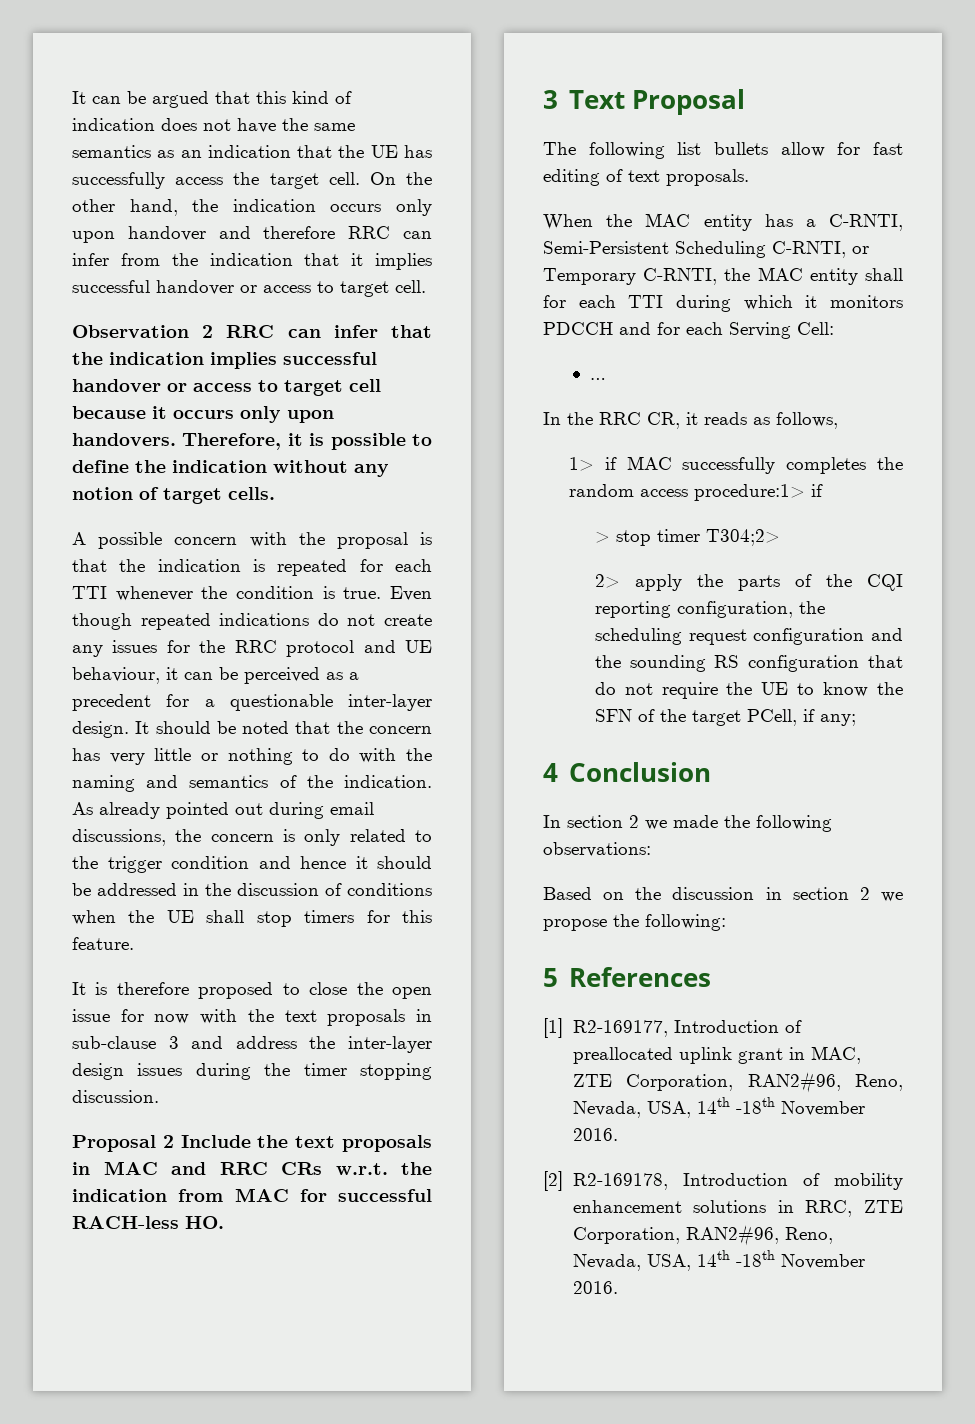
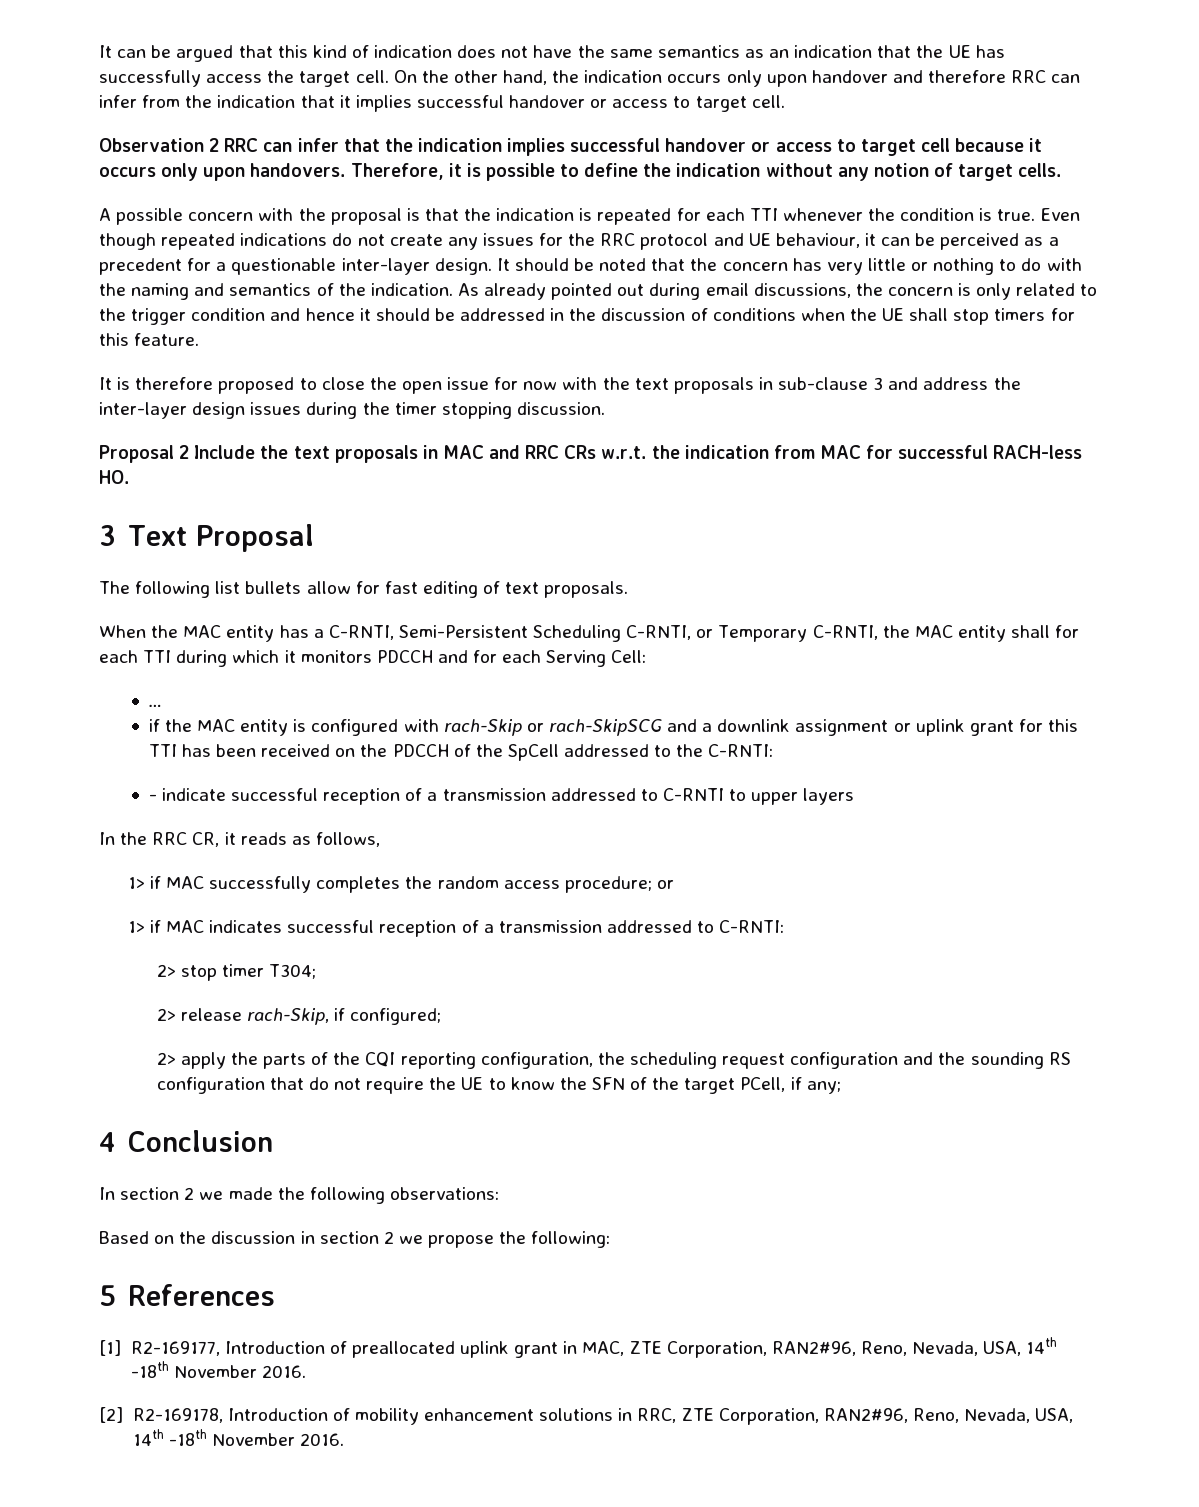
(606, 379) none -> [148,719,1079,736] [148,744,774,761] [148,788,855,805] // if the MAC entity is configured with rach-Skip or rach-SkipSCG and a downlink assignment or uplink grant for this TTI has been received on the PDCCH of the SpCell addressed to the C-RNTI: // - indicate successful reception of a transmission addressed to C-RNTI to upper layers
[693,484,823,501] [594,529,780,546] procedure:1> if // > stop timer T304;2> -> [564,876,674,893] [127,920,785,937] [156,964,317,981] [156,1008,442,1025] procedure; or // 1> if MAC indicates successful reception of a transmission addressed to C-RNTI: // 2> stop timer T304; // 2> release rach-Skip, if configured;

